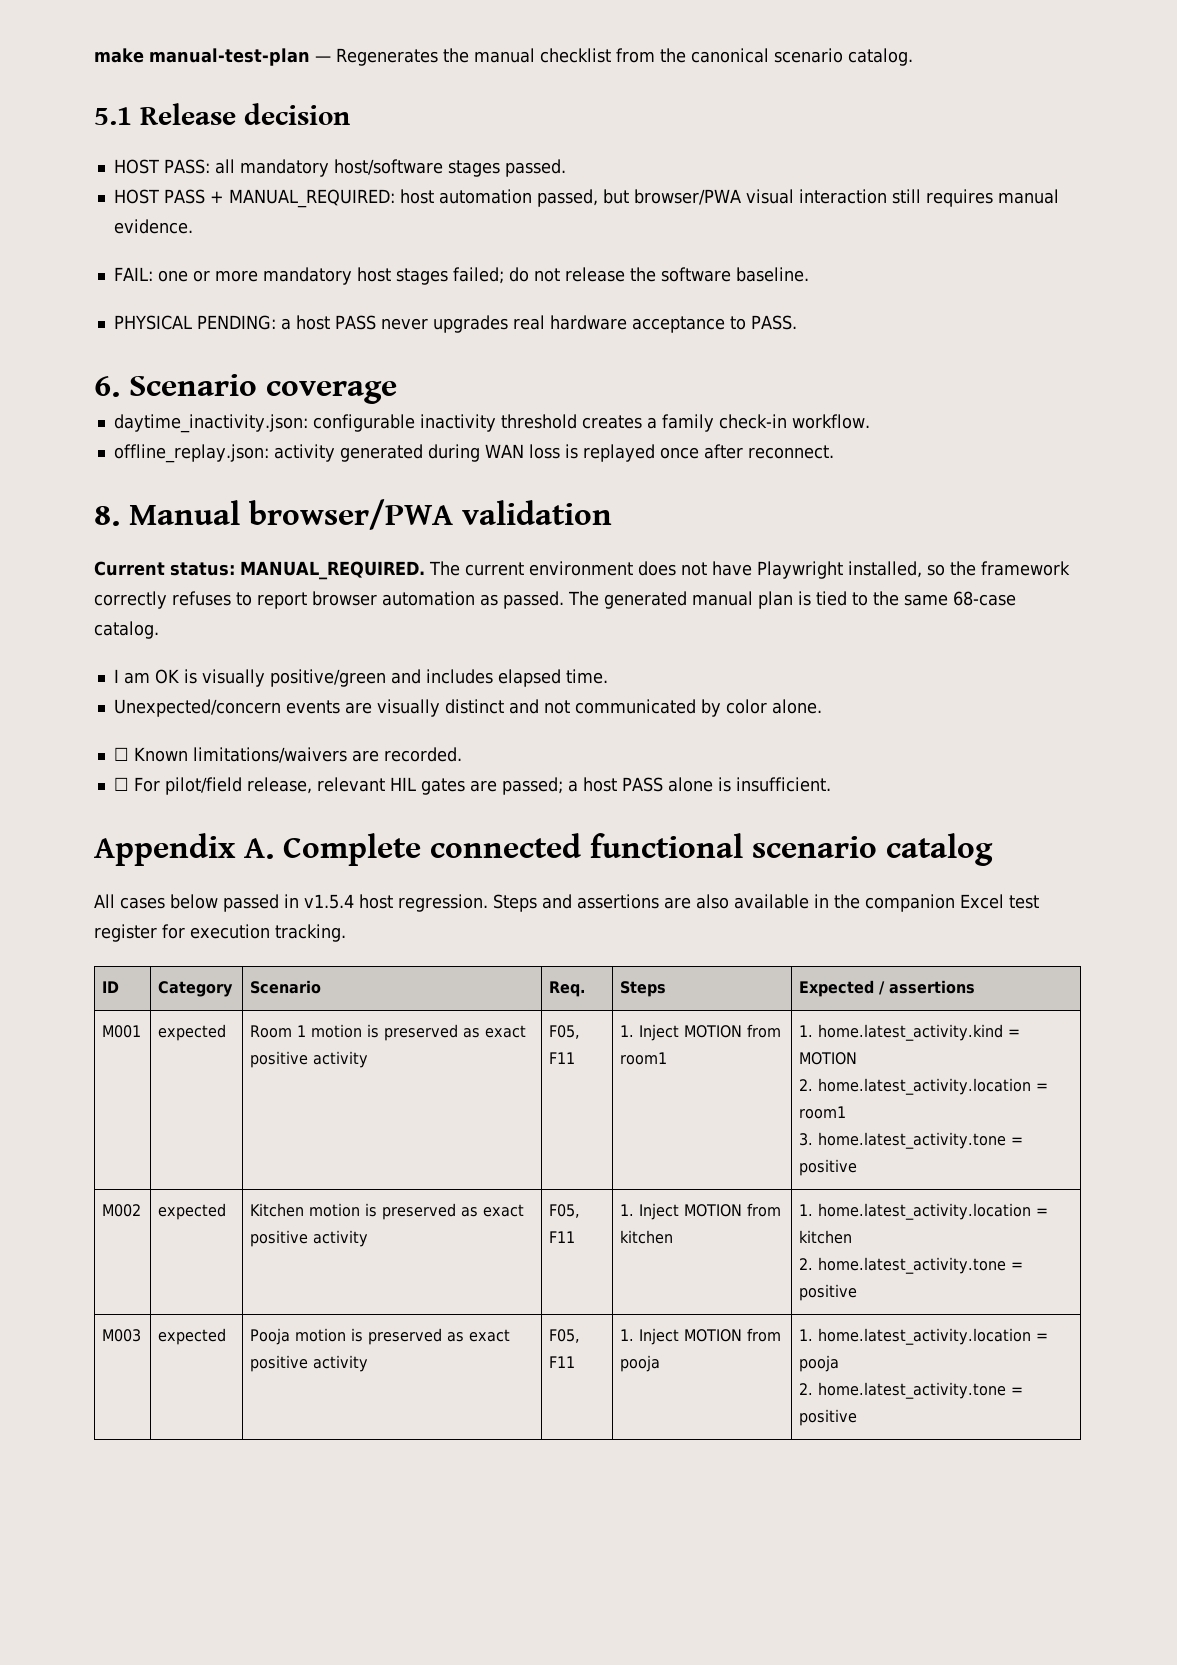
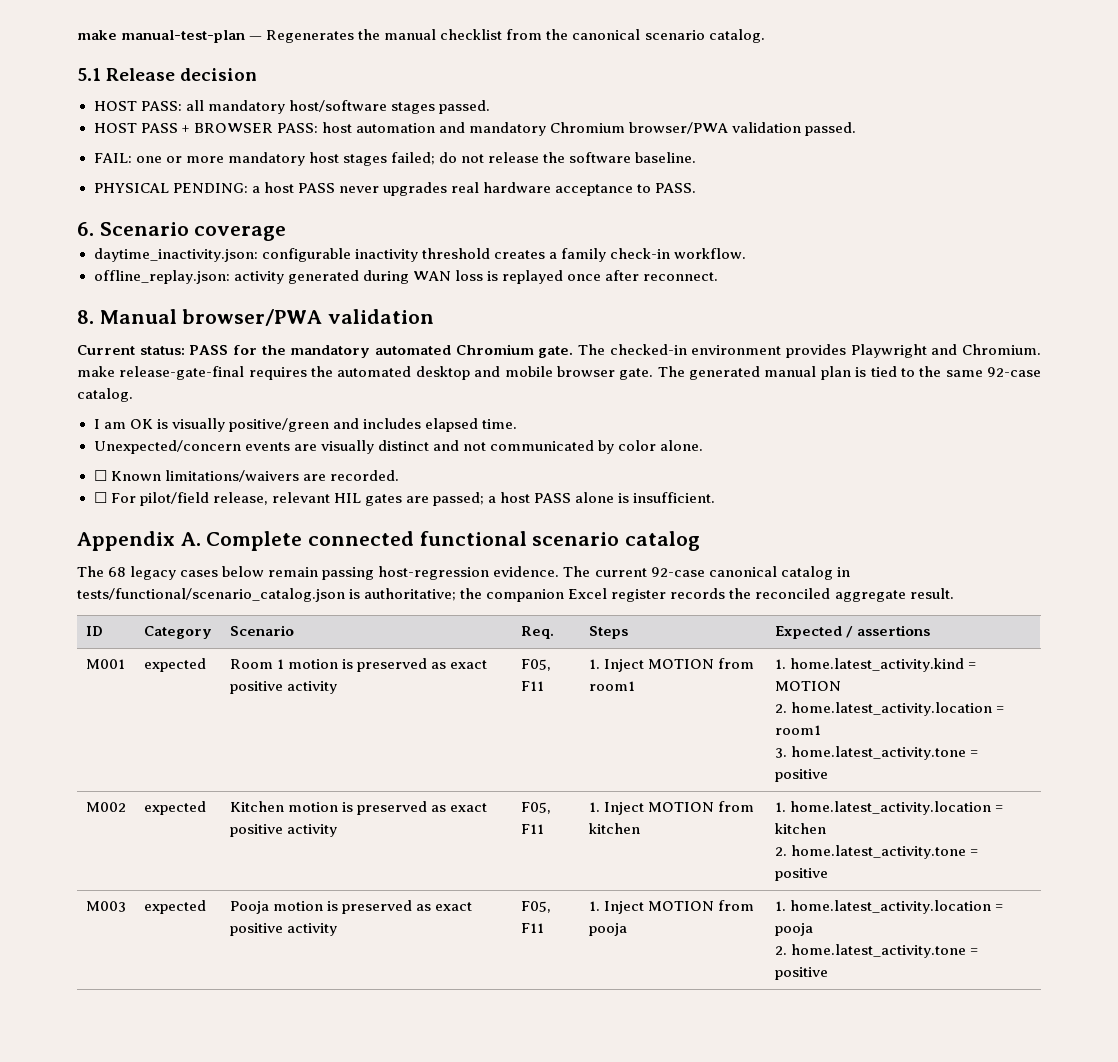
[228,189,1059,208] [113,219,193,234] MANUAL_REQUIRED: host automation passed, but browser/PWA visual interaction still requires manual evidence. -> [193,122,857,136] BROWSER PASS: host automation and mandatory Chromium browser/PWA validation passed.
[240,561,1070,580] [94,591,564,609] MANUAL_REQUIRED. The current environment does not have Playwright installed, so the framework correctly refuses to report browser automation as passed. -> [189,344,1041,358] [77,366,654,380] PASS for the mandatory automated Chromium gate. The checked-in environment provides Playwright and Chromium. make release-gate-final requires the automated desktop and mobile browser gate.
[953,591,1016,606] 68-case -> [986,367,1041,377] 92-case
[94,894,1039,912] [94,924,346,942] All cases below passed in v1.5.4 host regression. Steps and assertions are also available in the companion Excel test register for execution tracking. -> [77,566,850,580] [77,588,954,602] The 68 legacy cases below remain passing host-regression evidence. The current 92-case canonical catalog in tests/functional/scenario_catalog.json is authoritative; the companion Excel register records the reconciled aggregate result.

